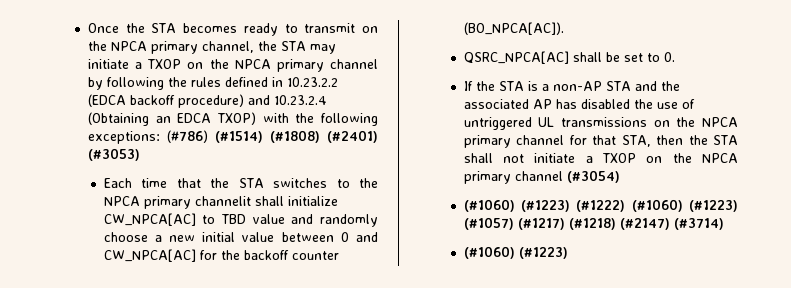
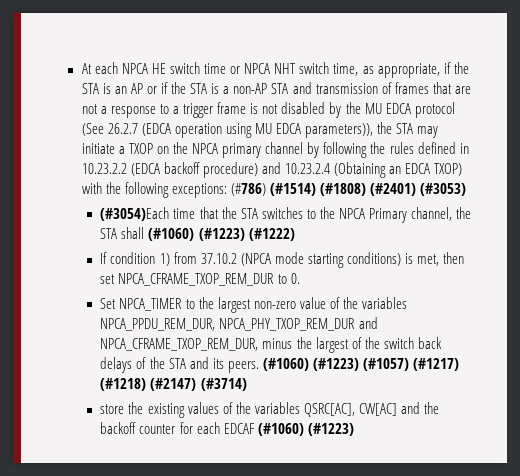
[88,23,378,36] [88,41,255,54] Once the STA becomes ready to transmit on the NPCA primary channel, -> [81,62,469,78] [81,82,471,94] [81,102,455,118] [81,123,374,138] At each NPCA HE switch time or NPCA NHT switch time, as appropriate, if the STA is an AP or if the STA is a non-AP STA and transmission of frames that are not a response to a trigger frame is not disabled by the MU EDCA protocol (See 26.2.7 (EDCA operation using MU EDCA parameters)),
[103,178,132,188] Each -> [100,207,170,221] (#3054)Each
[143,196,338,209] [103,213,378,227] [103,232,378,242] [103,249,339,262] [463,22,564,35] [463,51,675,64] [463,81,680,91] [463,99,695,109] [463,117,738,130] [463,135,738,148] [463,153,738,163] [463,170,620,184] [463,199,626,212] primary channelit shall initialize CW_NPCA[AC] to TBD value and randomly choose a new initial value between 0 and CW_NPCA[AC] for the backoff counter (BO_NPCA[AC]). // QSRC_NPCA[AC] shall be set to 0. // If the STA is a non-AP STA and the associated AP has disabled the use of untriggered UL transmissions on the NPCA primary channel for that STA, then the STA shall not initiate a TXOP on the NPCA primary channel (#3054) // (#1060) (#1223) (#1222) -> [368,207,471,223] [100,227,295,241] [100,252,464,268] [100,273,300,286] [100,297,407,313] [100,317,378,331] [100,337,442,353] [100,357,259,373] Primary channel, the STA shall (#1060) (#1223) (#1222) // If condition 1) from 37.10.2 (NPCA mode starting conditions) is met, then set NPCA_CFRAME_TXOP_REM_DUR to 0. // Set NPCA_TIMER to the largest non-zero value of the variables NPCA_PPDU_REM_DUR, NPCA_PHY_TXOP_REM_DUR and NPCA_CFRAME_TXOP_REM_DUR, minus the largest of the switch back delays of the STA and its peers.
(724, 224) none -> [100,402,439,418] [100,422,255,434] store the existing values of the variables QSRC[AC], CW[AC] and the backoff counter for each EDCAF

